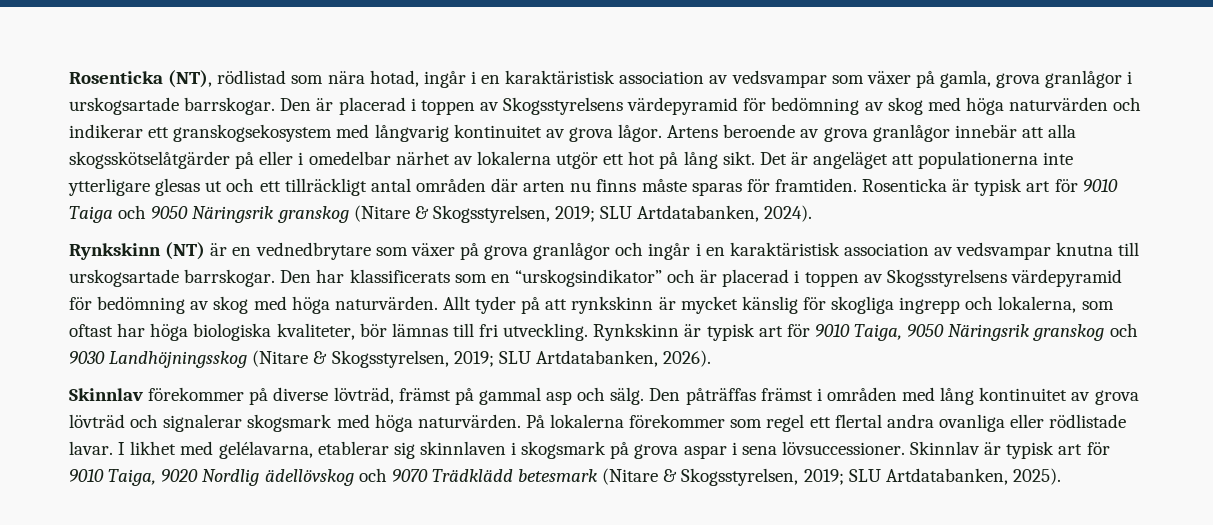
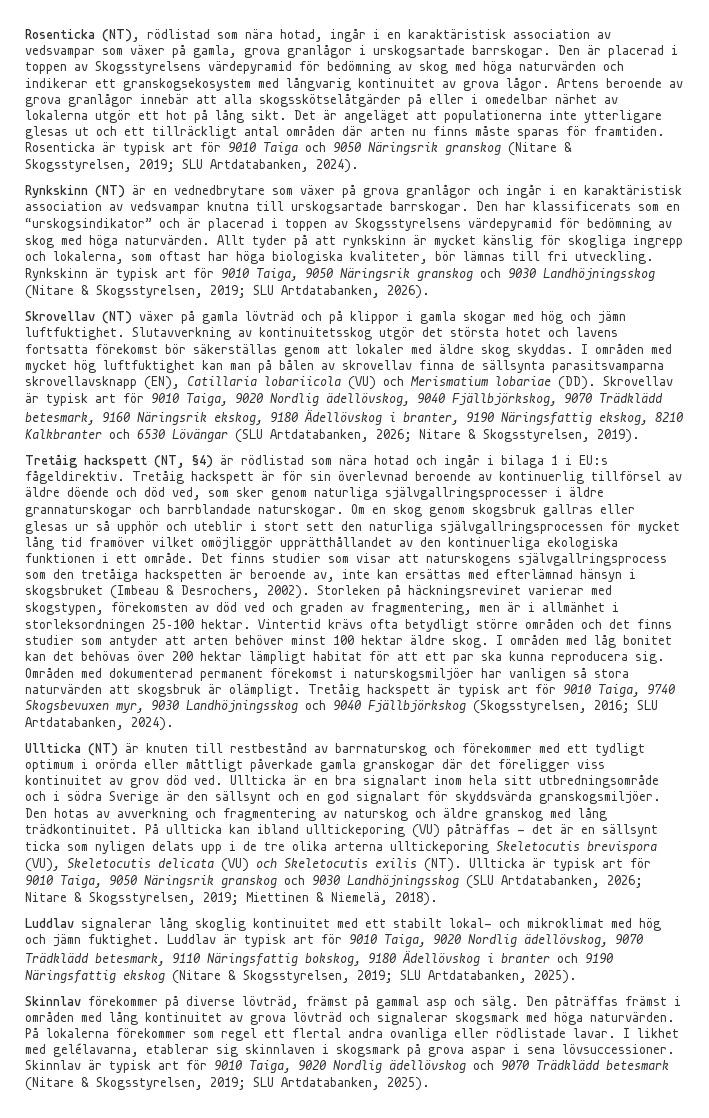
(712, 358) none -> [25,310,626,324] [25,327,618,340] [25,343,672,357] [25,359,664,373] [25,376,673,390] [25,393,663,406] [25,409,683,426] [25,429,640,443] [25,454,608,468] [25,470,682,484] [25,487,604,500] [25,504,635,517] [25,520,680,534] [25,536,618,550] [25,552,667,566] [25,568,636,582] [25,584,612,599] [25,602,619,615] [25,618,672,632] [25,634,672,648] [25,651,665,664] [25,667,629,681] [25,683,675,697] [25,700,658,714] [25,717,174,731] [25,742,645,756] [25,758,605,772] [25,774,659,788] [25,791,661,804] [25,807,607,821] [25,823,658,838] [25,841,657,854] [25,858,651,872] [25,875,643,889] [25,892,438,906] [25,917,661,931] [25,934,643,947] [25,950,613,967] [25,970,577,984] // Skrovellav (NT) växer på gamla lövträd och på klippor i gamla skogar med hög och jämn luftfuktighet. Slutavverkning av kontinuitetsskog utgör det största hotet och lavens fortsatta förekomst bör säkerställas genom att lokaler med äldre skog skyddas. I områden med mycket hög luftfuktighet kan man på bålen av skrovellav finna de sällsynta parasitsvamparna skrovellavsknapp (EN), Catillaria lobariicola (VU) och Merismatium lobariae (DD). Skrovellav är typisk art för 9010 Taiga, 9020 Nordlig ädellövskog, 9040 Fjällbjörkskog, 9070 Trädklädd betesmark, 9160 Näringsrik ekskog, 9180 Ädellövskog i branter, 9190 Näringsfattig ekskog, 8210 Kalkbranter och 6530 Lövängar (SLU Artdatabanken, 2026; Nitare & Skogsstyrelsen, 2019). // Tretåig hackspett (NT, §4) är rödlistad som nära hotad och ingår i bilaga 1 i EU:s fågeldirektiv. Tretåig hackspett är för sin överlevnad beroende av kontinuerlig tillförsel av äldre döende och död ved, som sker genom naturliga självgallringsprocesser i äldre grannaturskogar och barrblandade naturskogar. Om en skog genom skogsbruk gallras eller glesas ur så upphör och uteblir i stort sett den naturliga självgallringsprocessen för mycket lång tid framöver vilket omöjliggör upprätthållandet av den kontinuerliga ekologiska funktionen i ett område. Det finns studier som visar att naturskogens självgallringsprocess som den tretåiga hackspetten är beroende av, inte kan ersättas med efterlämnad hänsyn i skogsbruket (Imbeau & Desrochers, 2002). Storleken på häckningsreviret varierar med skogstypen, förekomsten av död ved och graden av fragmentering, men är i allmänhet i storleksordningen 25–100 hektar. Vintertid krävs ofta betydligt större områden och det finns studier som antyder att arten behöver minst 100 hektar äldre skog. I områden med låg bonitet kan det behövas över 200 hektar lämpligt habitat för att ett par ska kunna reproducera sig. Områden med dokumenterad permanent förekomst i naturskogsmiljöer har vanligen så stora naturvärden att skogsbruk är olämpligt. Tretåig hackspett är typisk art för 9010 Taiga, 9740 Skogsbevuxen myr, 9030 Landhöjningsskog och 9040 Fjällbjörkskog (Skogsstyrelsen, 2016; SLU Artdatabanken, 2024). // Ullticka (NT) är knuten till restbestånd av barrnaturskog och förekommer med ett tydligt optimum i orörda eller måttligt påverkade gamla granskogar där det föreligger viss kontinuitet av grov död ved. Ullticka är en bra signalart inom hela sitt utbredningsområde och i södra Sverige är den sällsynt och en god signalart för skyddsvärda granskogsmiljöer. Den hotas av avverkning och fragmentering av naturskog och äldre granskog med lång trädkontinuitet. På ullticka kan ibland ulltickeporing (VU) påträffas - det är en sällsynt ticka som nyligen delats upp i de tre olika arterna ulltickeporing Skeletocutis brevispora (VU), Skeletocutis delicata (VU) och Skeletocutis exilis (NT). Ullticka är typisk art för 9010 Taiga, 9050 Näringsrik granskog och 9030 Landhöjningsskog (SLU Artdatabanken, 2026; Nitare & Skogsstyrelsen, 2019; Miettinen & Niemelä, 2018). // Luddlav signalerar lång skoglig kontinuitet med ett stabilt lokal- och mikroklimat med hög och jämn fuktighet. Luddlav är typisk art för 9010 Taiga, 9020 Nordlig ädellövskog, 9070 Trädklädd betesmark, 9110 Näringsfattig bokskog, 9180 Ädellövskog i branter och 9190 Näringsfattig ekskog (Nitare & Skogsstyrelsen, 2019; SLU Artdatabanken, 2025).

